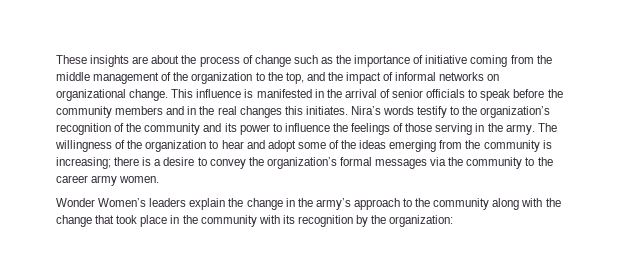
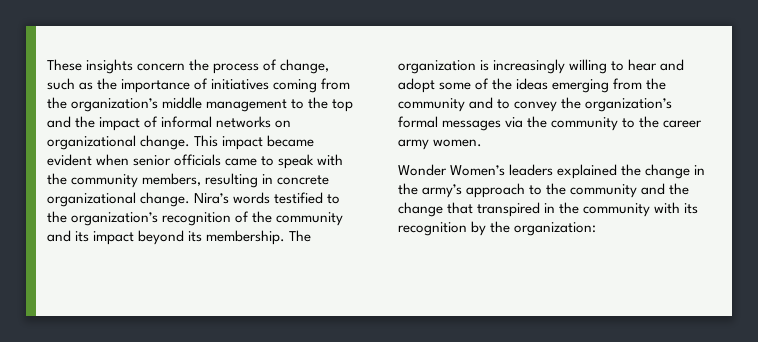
[132,55,180,64] are about -> [137,63,186,71] concern
[254,55,291,67] change -> [280,59,330,74] change,
[425,55,468,64] initiative -> [211,79,270,90] initiatives
(552, 59) none -> [71,98,159,112] organization’s
[161,72,304,84] of the organization to the top, -> [291,97,354,112] to the top
[196,89,390,98] influence is manifested in the arrival of -> [222,135,315,150] [47,154,130,166] impact became evident when
(466, 93) none -> [225,158,258,166] came
[513,89,563,98] [56,106,348,118] before the community members and in the real changes this initiates. -> [317,154,344,166] [47,173,330,188] [47,192,191,207] with the community members, resulting in concrete organizational change.
[417,106,448,118] testify -> [274,192,324,204] testified
[239,123,557,135] [55,140,207,152] power to influence the feelings of those serving in the army. The willingness of the organization -> [93,230,312,245] [398,59,608,74] impact beyond its membership. The organization is increasingly willing
[542,140,552,149] [56,157,195,169] is increasing; there is a desire -> [469,97,494,109] and
[189,198,226,210] explain -> [557,164,618,179] explained
[492,198,543,210] along with -> [641,183,666,195] and
[116,215,168,227] took place -> [477,202,541,217] transpired

